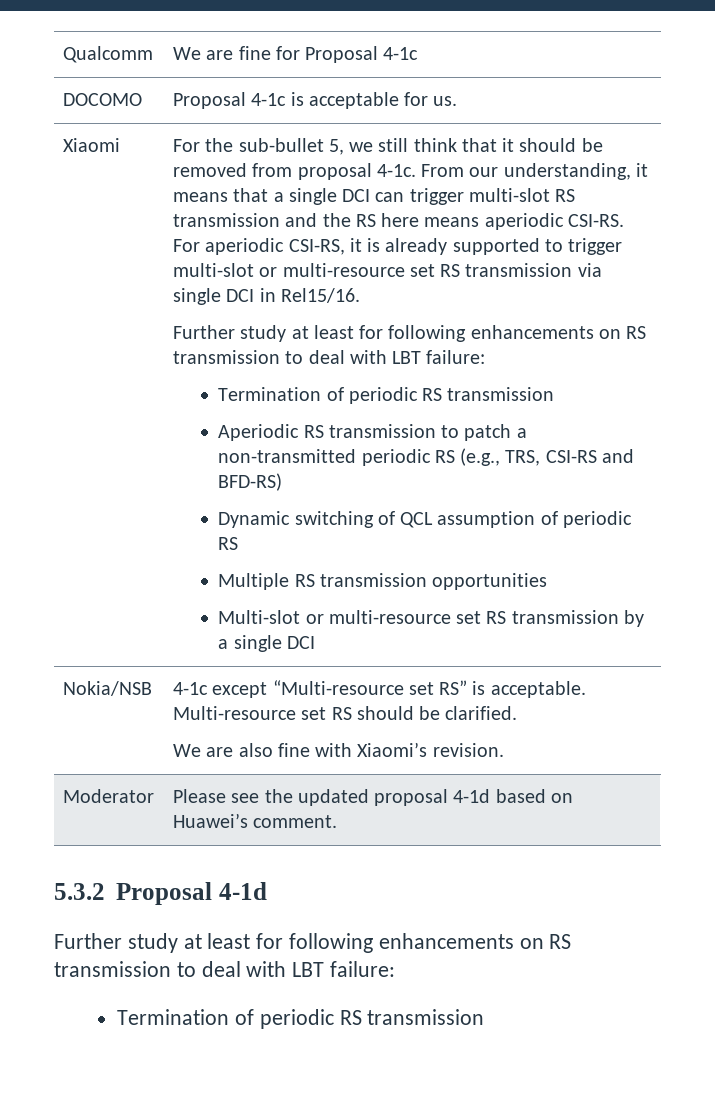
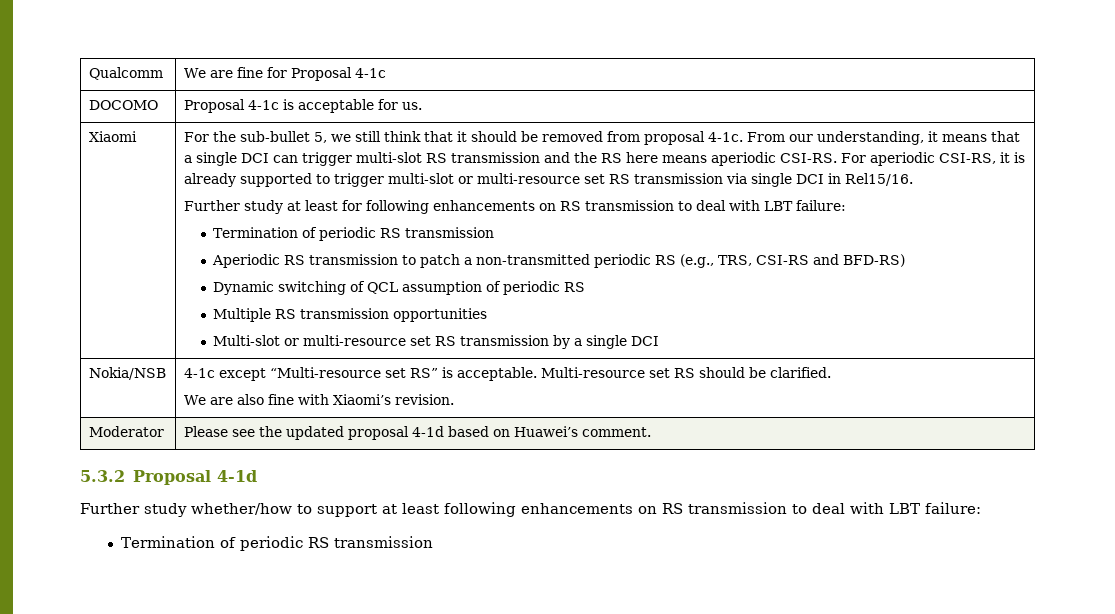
[183,933,284,949] at least for -> [191,503,439,517] whether/how to support at least

